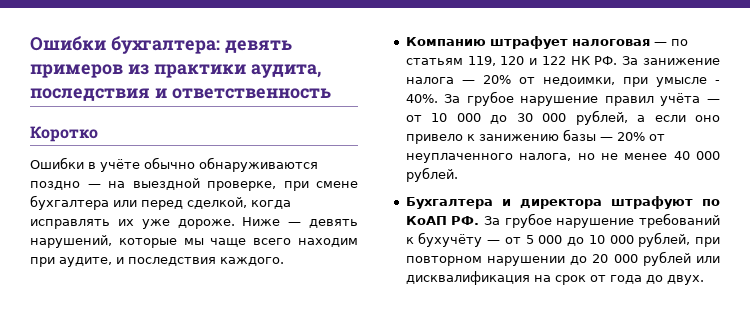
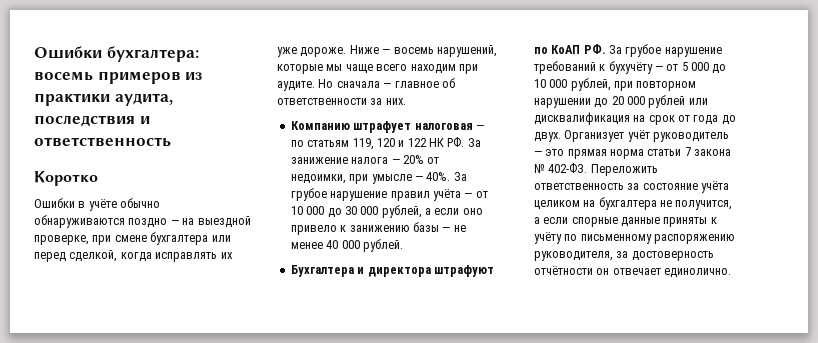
[224,40,292,53] девять -> [34,71,93,81] восемь
[309,219,358,228] девять -> [393,47,434,54] восемь
[59,257,284,267] аудите, и последствия каждого. -> [277,78,455,91] [277,98,406,105] аудите. Но сначала — главное об ответственности за них.
[715,80,720,84] - -> [414,176,423,181] —
[616,132,665,141] [405,153,595,163] 20% от неуплаченного налога, но -> (451, 229) none
(704, 280) none -> [564,130,729,142] [533,147,731,159] [533,163,658,176] [533,181,729,193] [533,197,733,210] [533,217,717,227] [533,232,735,244] [533,251,714,261] [533,266,731,278] Организует учёт руководитель — это прямая норма статьи 7 закона № 402-ФЗ. Переложить ответственность за состояние учёта целиком на бухгалтера не получится, а если спорные данные приняты к учёту по письменному распоряжению руководителя, за достоверность отчётности он отвечает единолично.

